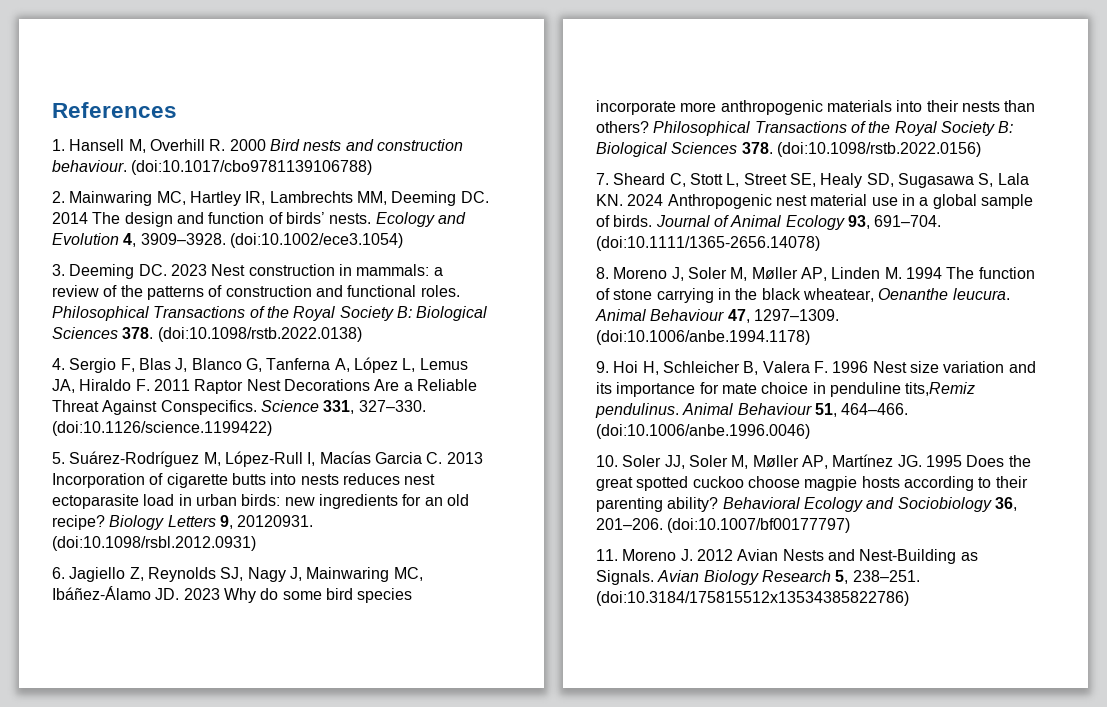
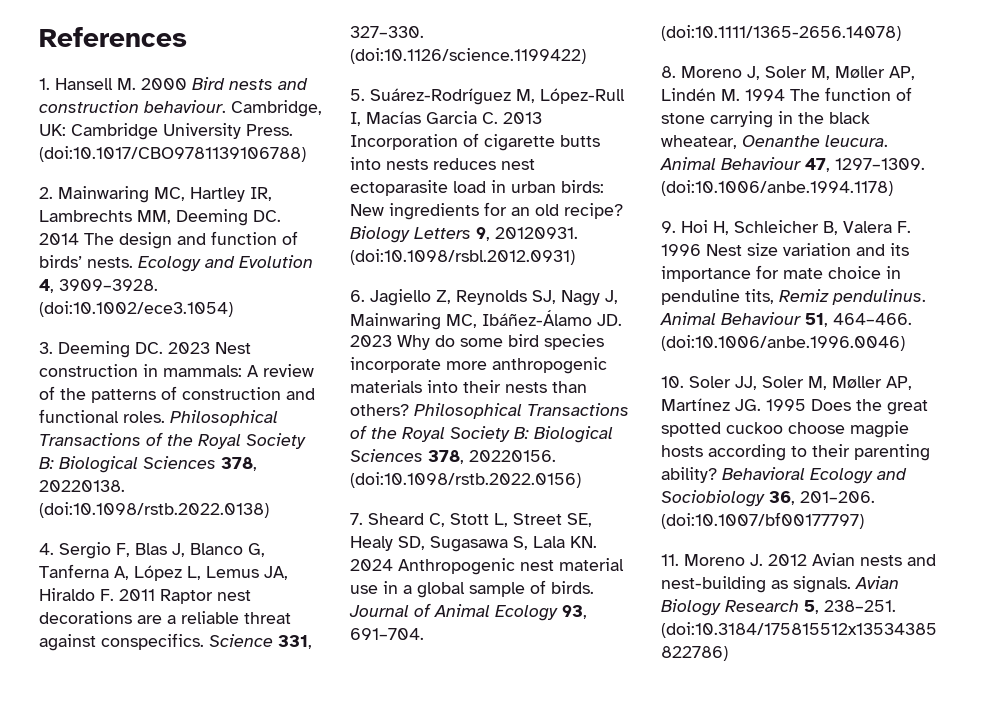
[128,139,226,153] M, Overhill R. -> [117,78,136,90] M.
[131,160,373,175] (doi:10.1017/cbo9781139106788) -> [231,100,322,117] [39,123,293,140] [39,146,306,162] Cambridge, UK: Cambridge University Press. (doi:10.1017/CBO9781139106788)
[433,267,443,276] a -> [247,365,259,377] A
[122,327,154,339] 378. -> [221,457,257,471] [39,480,125,492] 378, 20220138.
[246,379,477,391] [52,400,257,415] Nest Decorations Are a Reliable Threat Against Conspecifics. -> [217,590,251,601] [39,611,291,624] [39,633,204,651] nest decorations are a reliable threat against conspecifics.
[284,497,315,506] new -> [350,204,384,216] New
[741,142,773,154] 378. -> [428,450,556,464] 378, 20220156.
[831,267,881,279] Linden -> [661,88,716,101] Lindén
[905,382,976,396] tits,Remiz -> [745,289,829,304] tits, Remiz
[782,549,978,564] [596,570,654,585] Nests and Nest-Building as Signals. -> [860,554,936,566] [661,576,851,593] nests and nest-building as signals.

